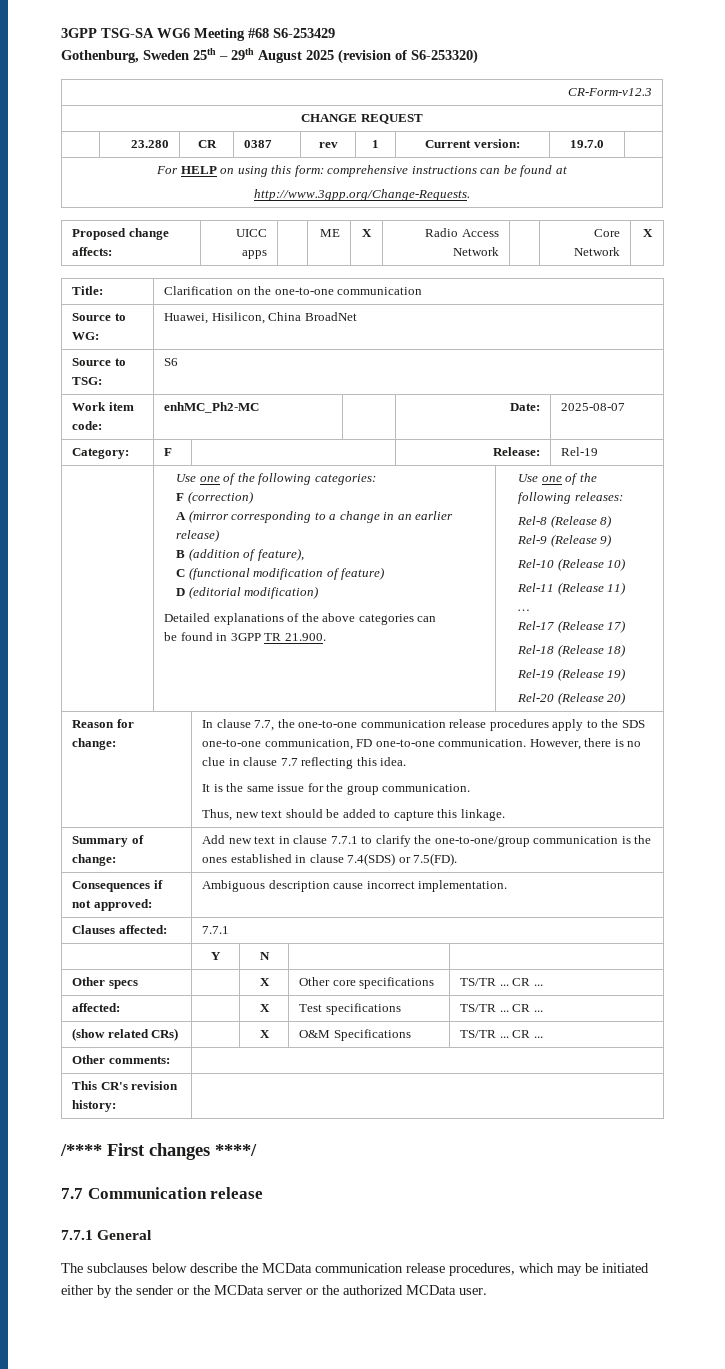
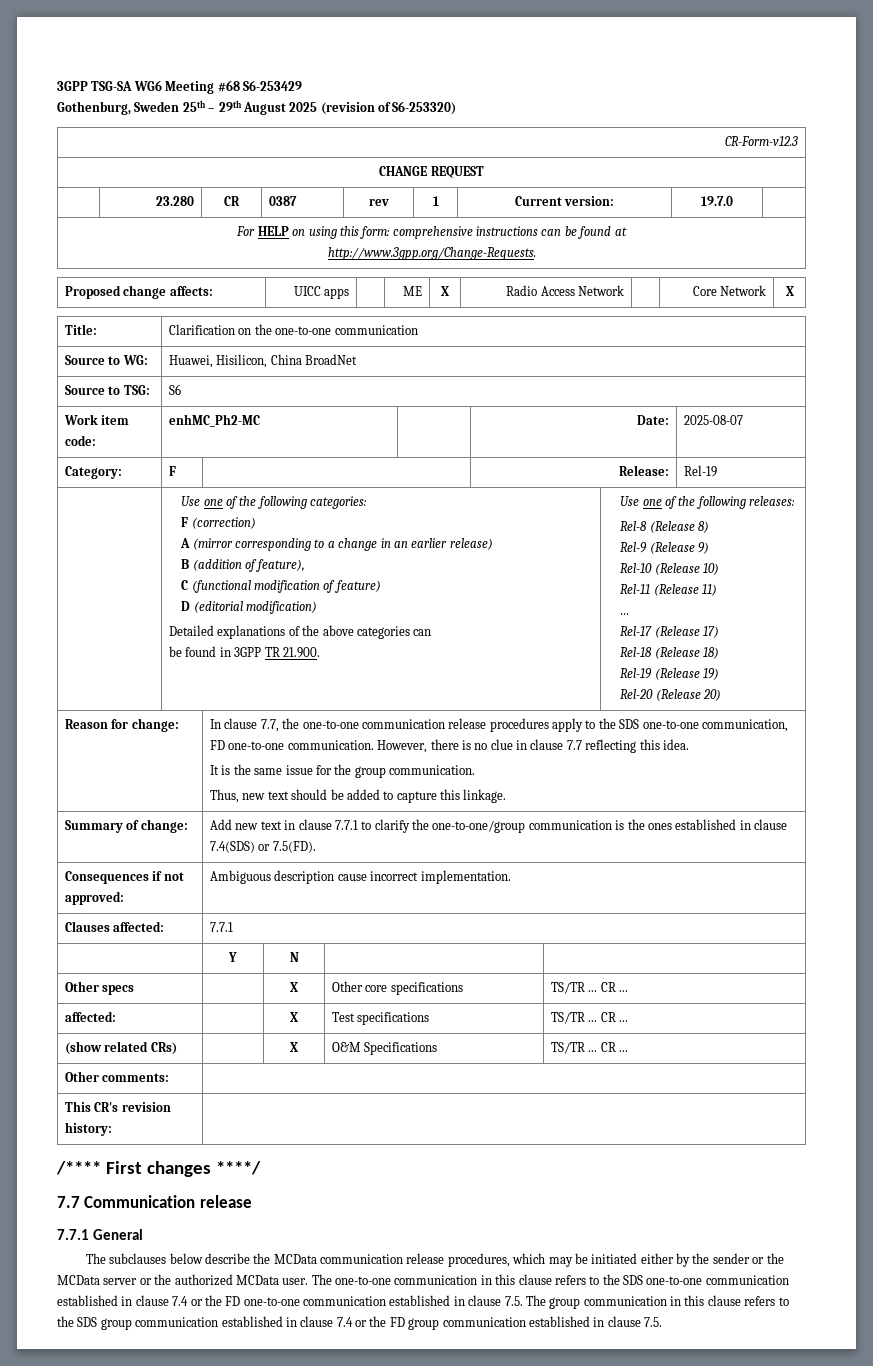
(487, 1291) none -> [311,1274,789,1285] [57,1295,789,1309] [57,1316,662,1330] The one-to-one communication in this clause refers to the SDS one-to-one communication established in clause 7.4 or the FD one-to-one communication established in clause 7.5. The group communication in this clause refers to the SDS group communication established in clause 7.4 or the FD group communication established in clause 7.5.

